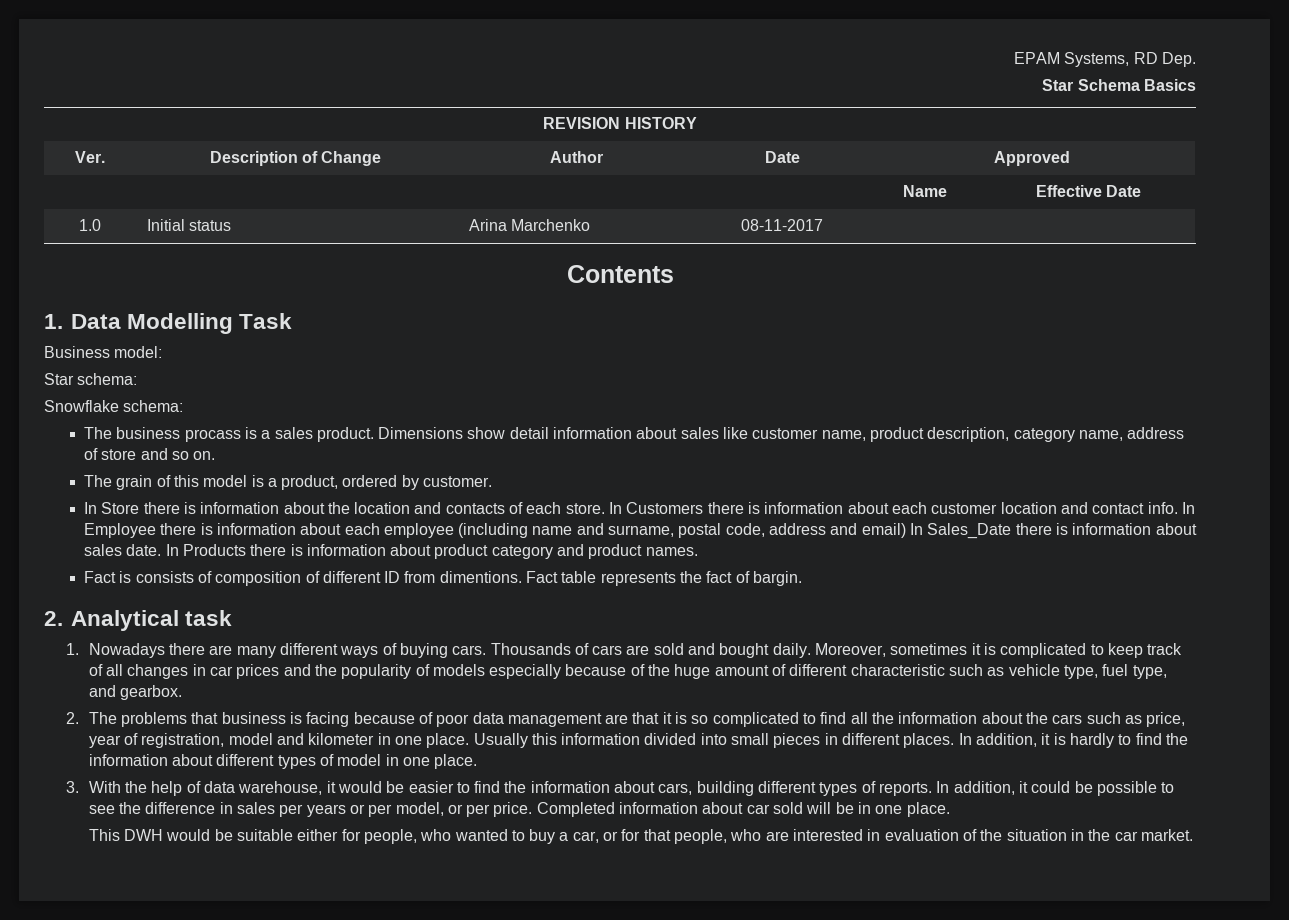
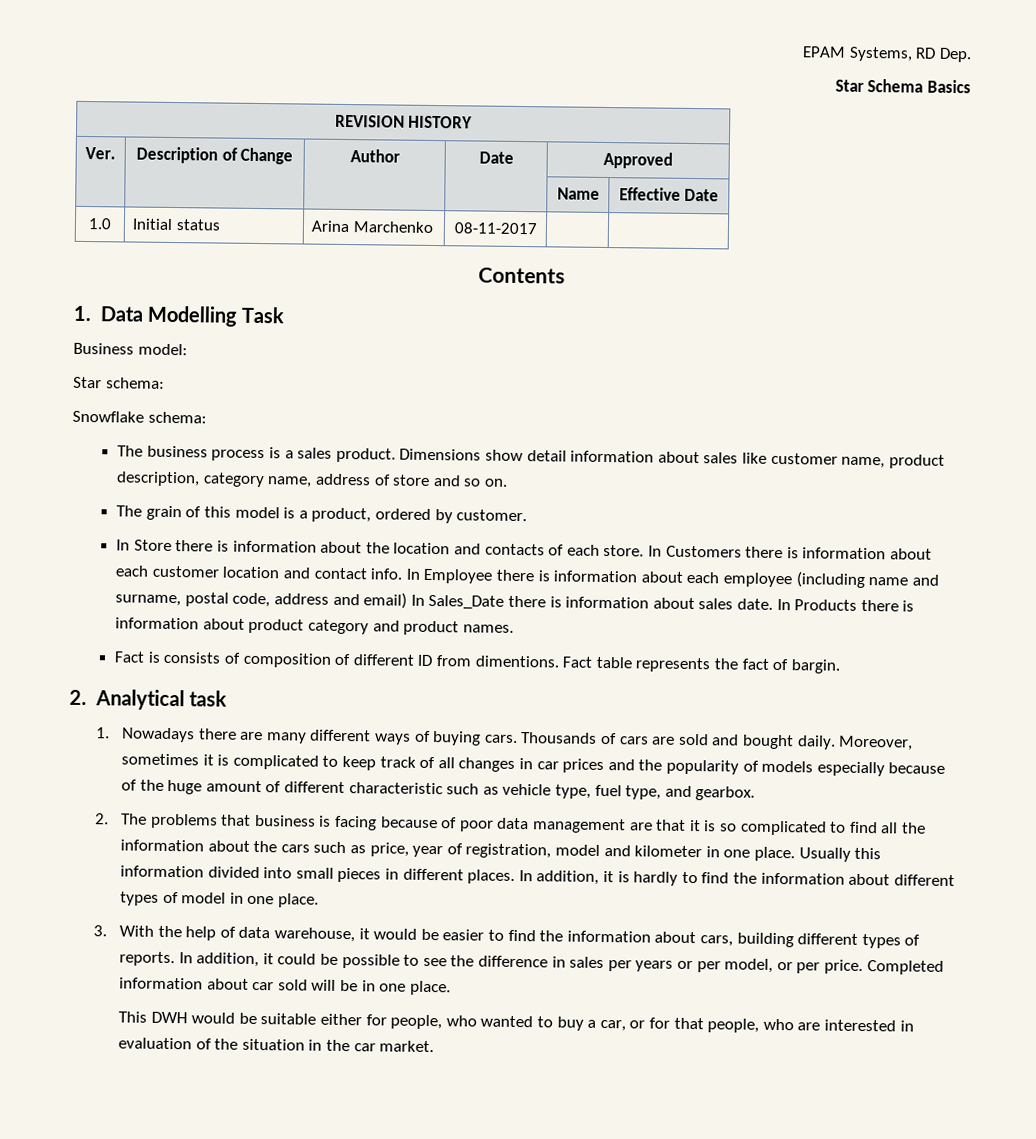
[184,429,241,442] procass -> [211,449,266,462] process

